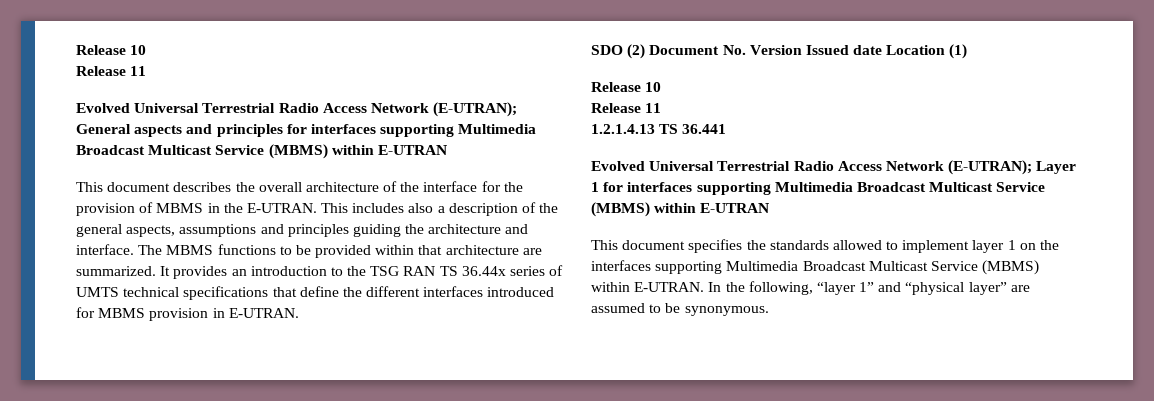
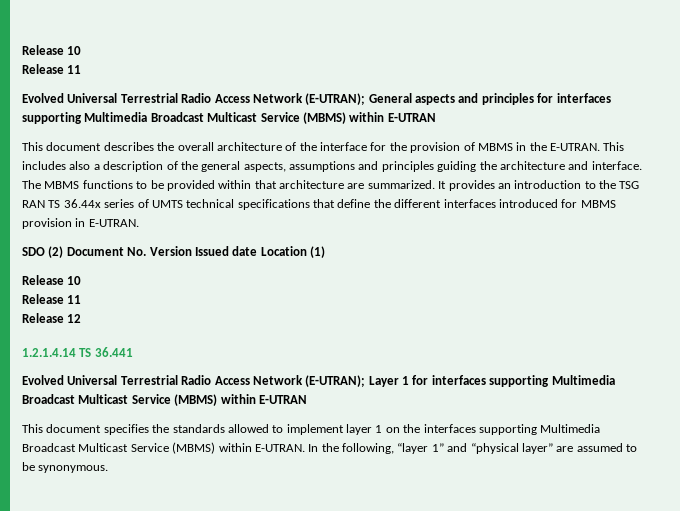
[591,124,655,134] 1.2.1.4.13 -> [22,313,82,323] [22,348,76,357] Release 12 // 1.2.1.4.14

